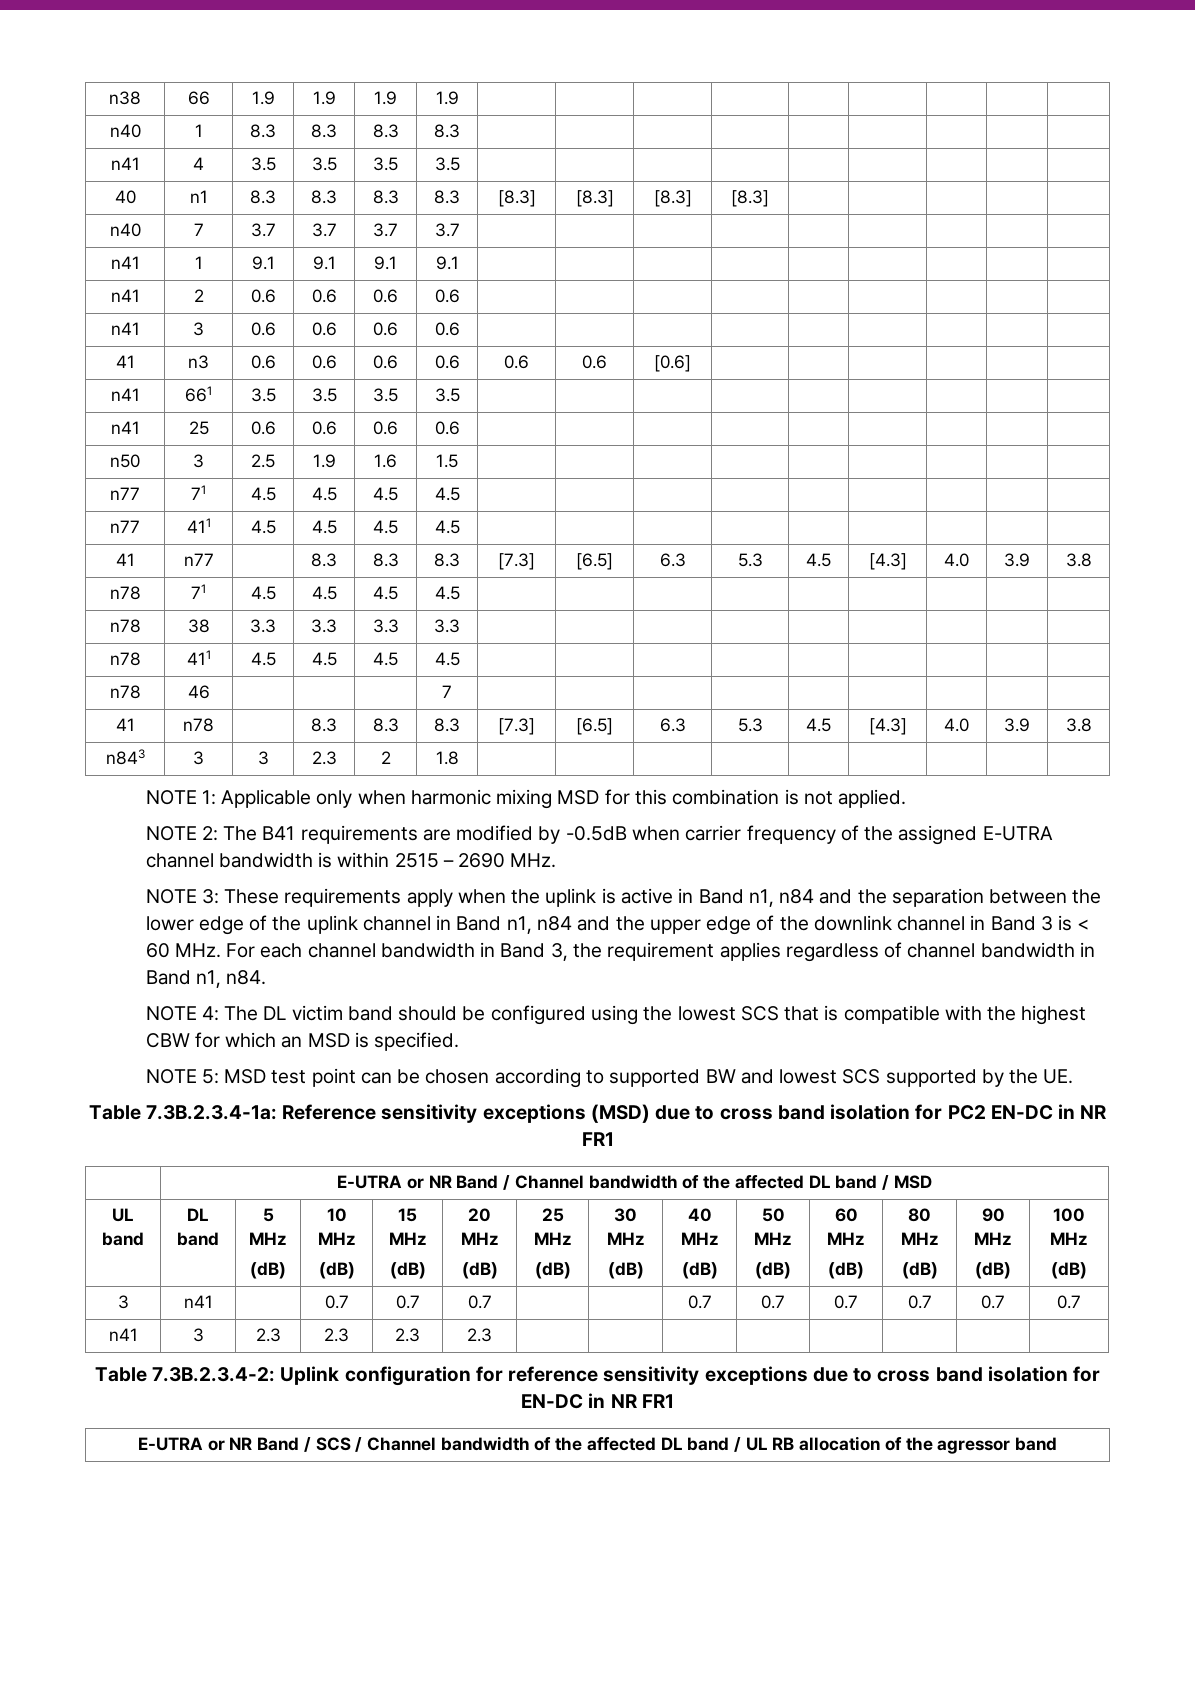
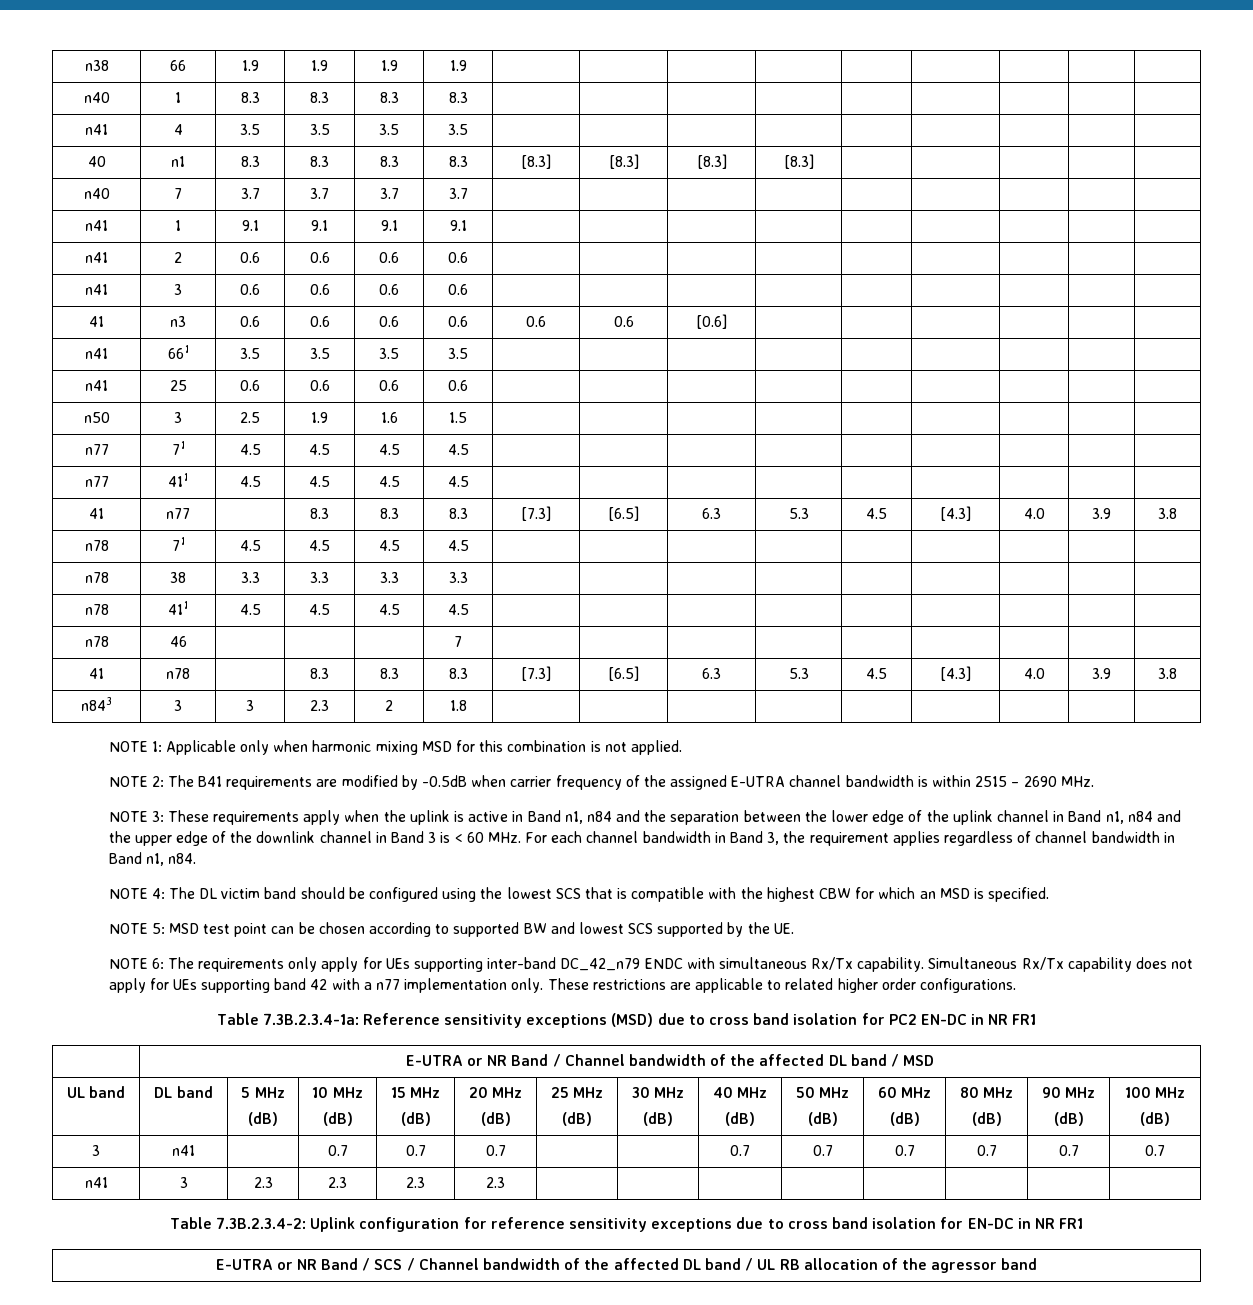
(1074, 1076) none -> [108,957,1194,972] [108,978,1017,993] // NOTE 6: The requirements only apply for UEs supporting inter-band DC_42_n79 ENDC with simultaneous Rx/Tx capability. Simultaneous Rx/Tx capability does not apply for UEs supporting band 42 with a n77 implementation only. These restrictions are applicable to related higher order configurations.

